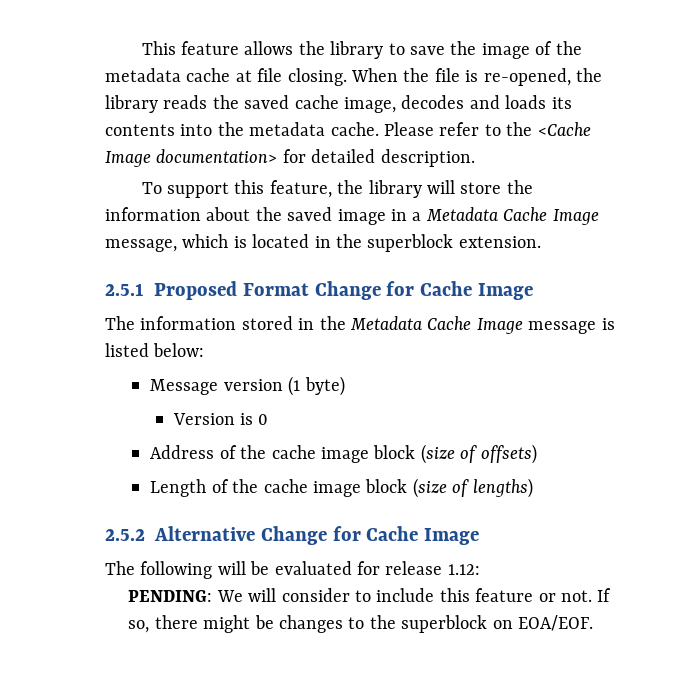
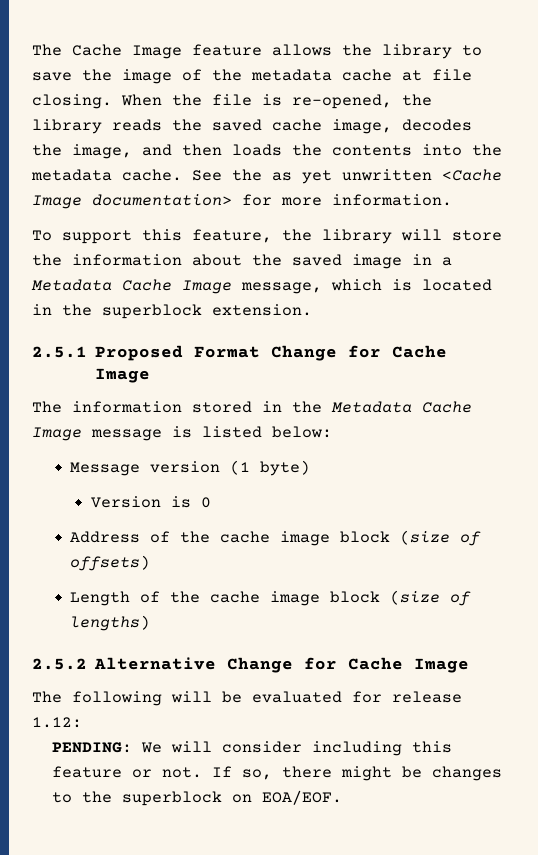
[141,41,176,55] This -> [32,44,182,59] The Cache Image
[469,95,572,109] and loads its -> [32,144,322,159] the image, and then loads the
[384,122,533,136] Please refer to the -> [192,169,432,184] See the as yet unwritten
[311,149,475,167] detailed description. -> [281,194,452,206] more information.
[354,588,435,602] to include -> [312,741,403,756] including

